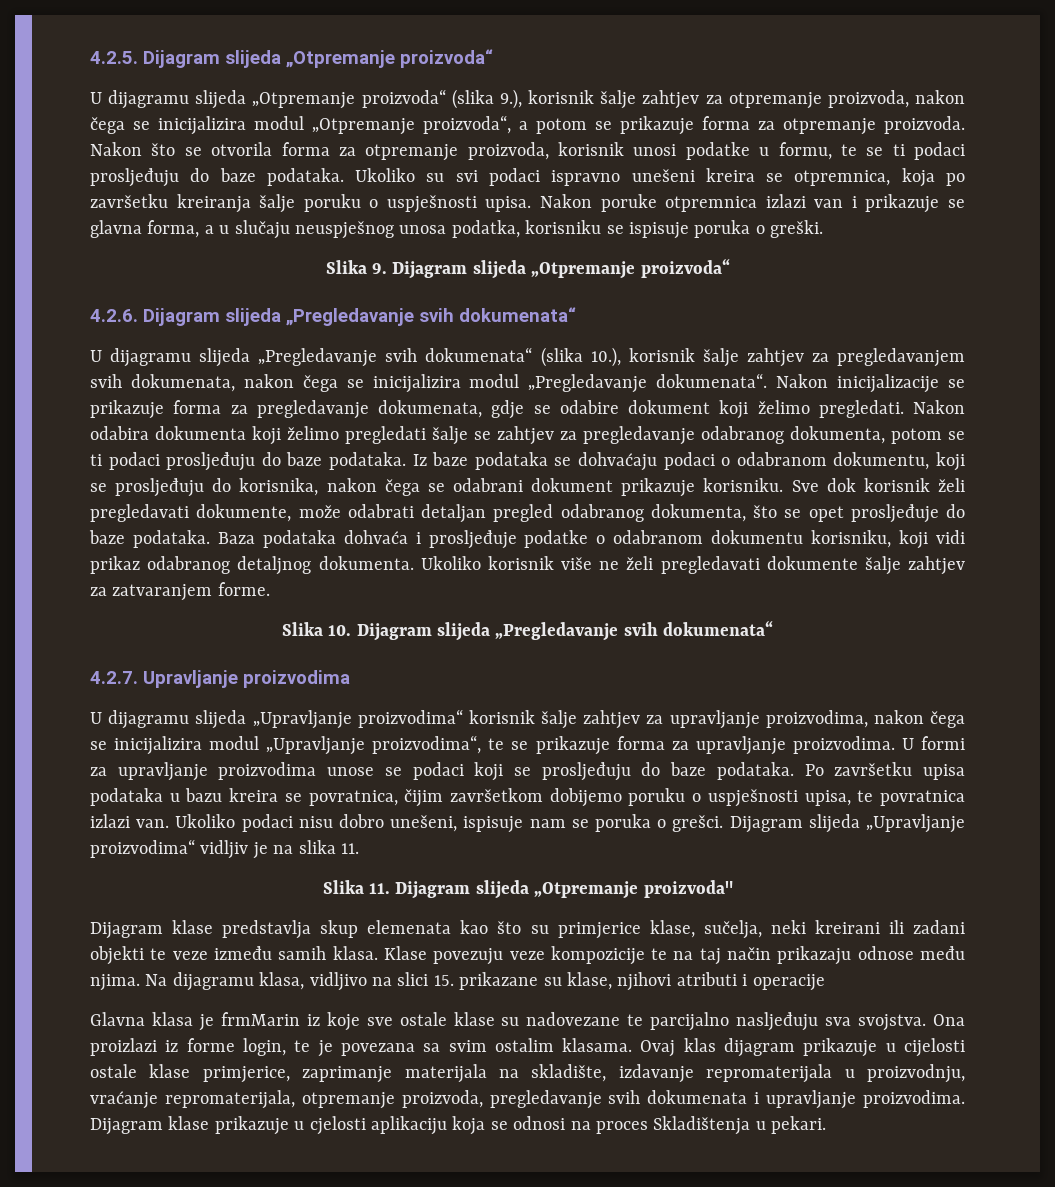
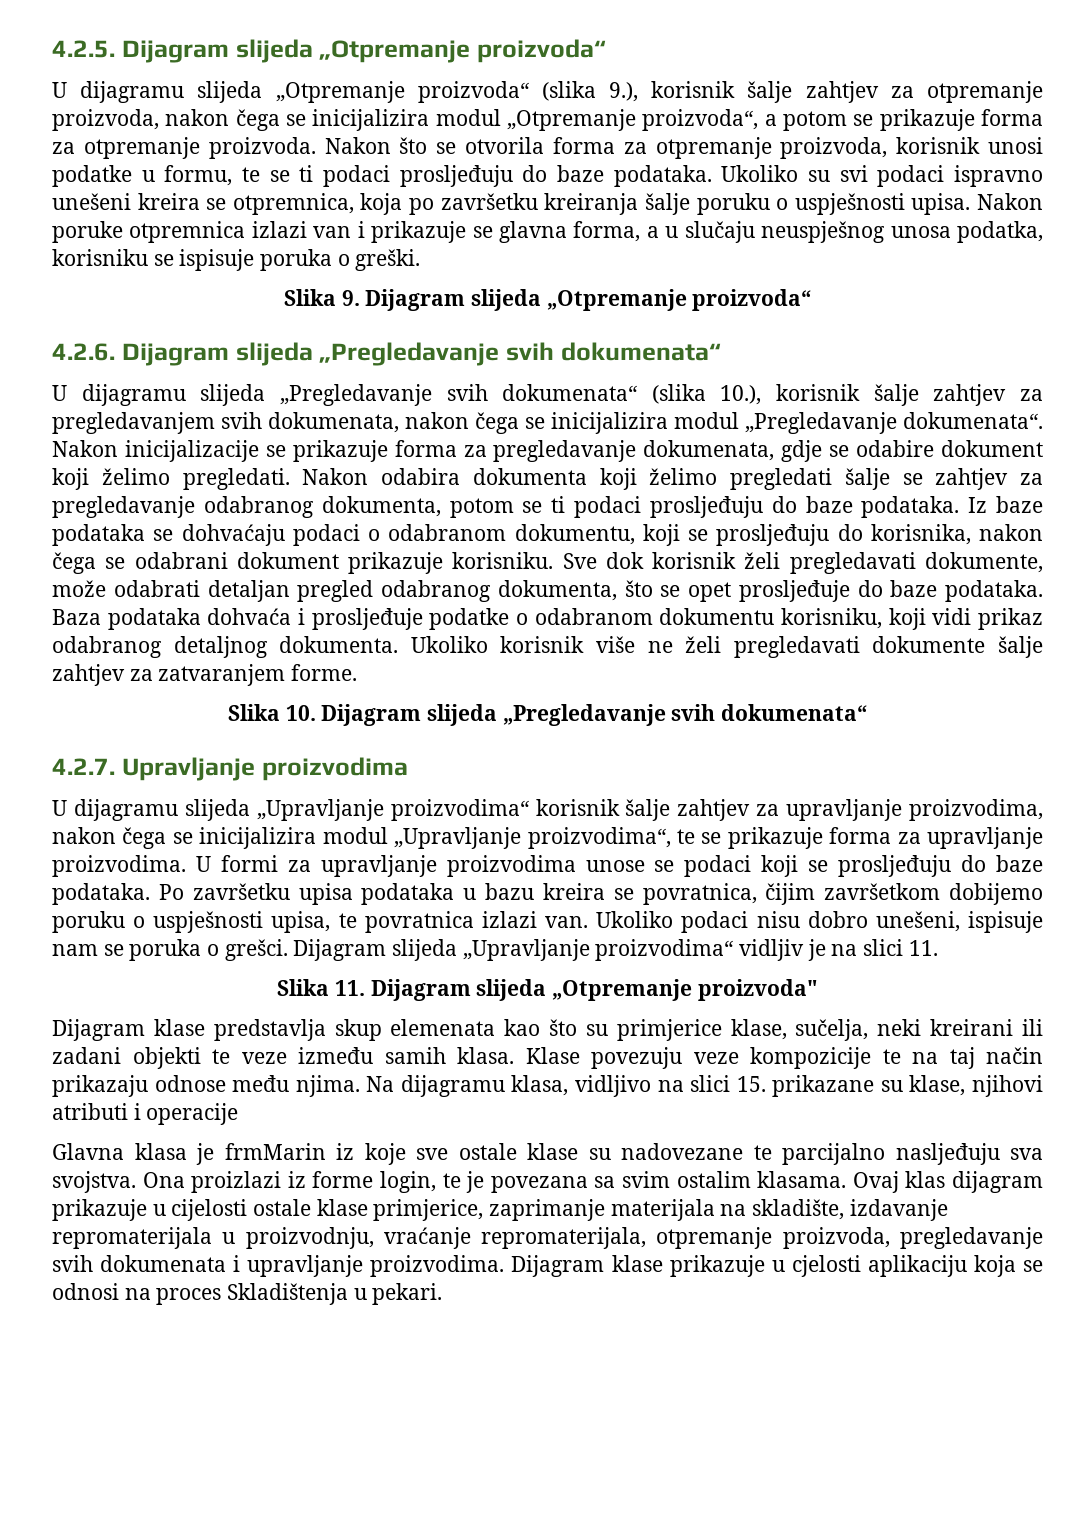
[298,840,336,854] slika -> [863,939,904,956] slici

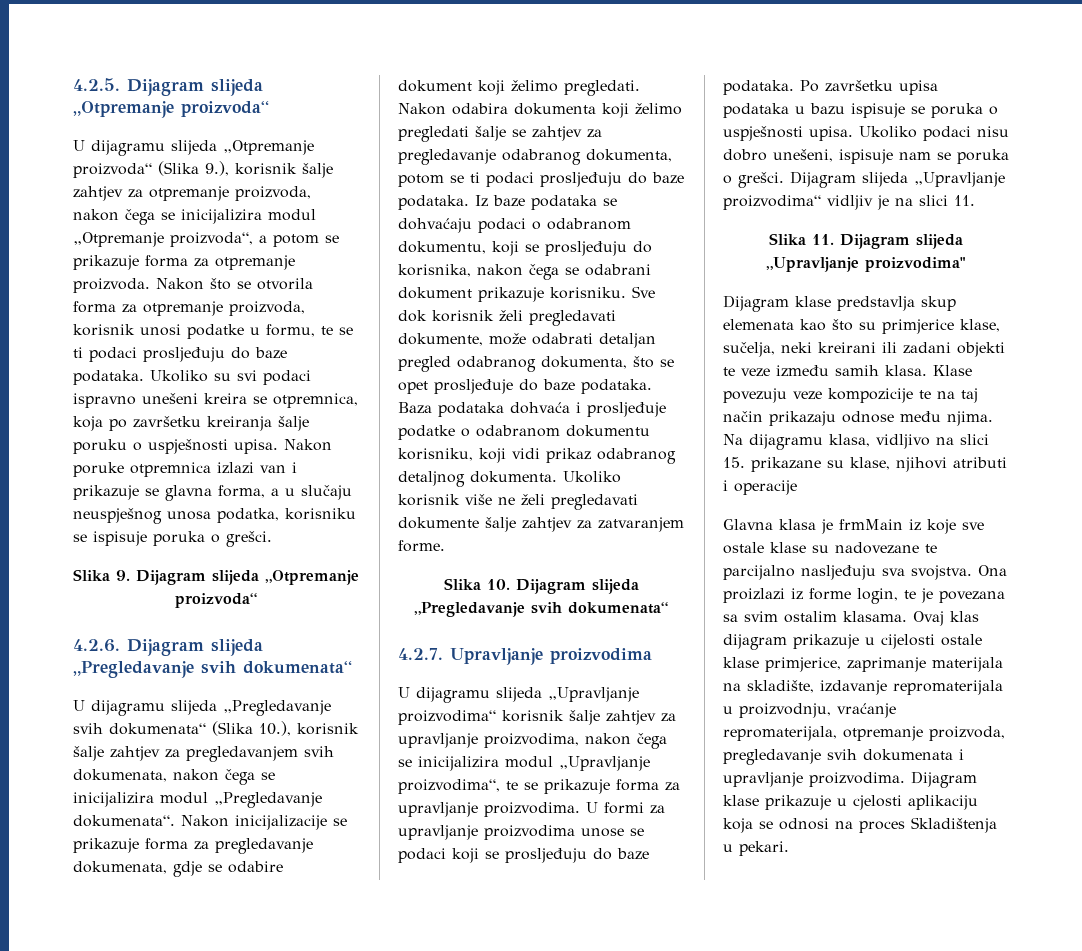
[541,81,596,101] (slika -> [158,161,199,176] (Slika
[355,249,421,271] greški. -> [226,531,272,547] grešci.
[651,384,706,404] (slika -> [212,721,253,736] (Slika
[542,883,1043,905] [52,911,589,933] kreira se povratnica, čijim završetkom dobijemo poruku o uspješnosti upisa, te povratnica izlazi van. -> [851,103,998,118] [723,126,853,141] ispisuje se poruka o uspješnosti upisa.
[552,979,818,1001] „Otpremanje proizvoda" -> [766,257,966,272] „Upravljanje proizvodima"
[224,1143,326,1160] frmMarin -> [839,519,903,530] frmMain

